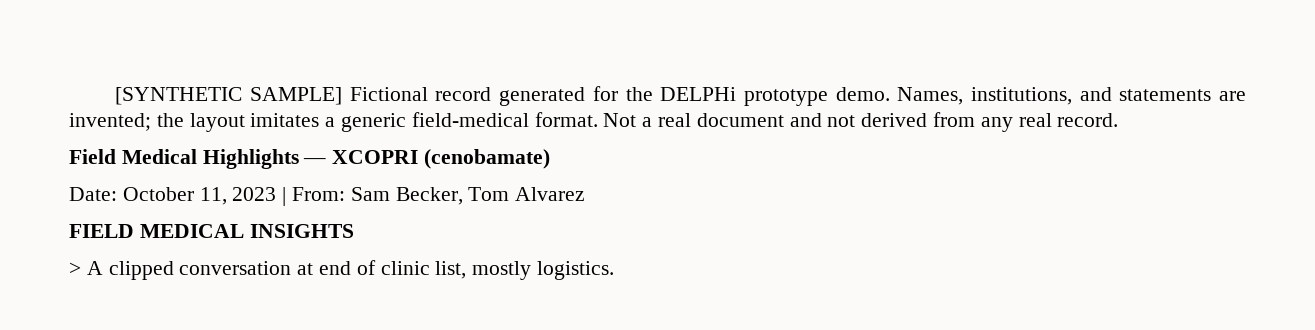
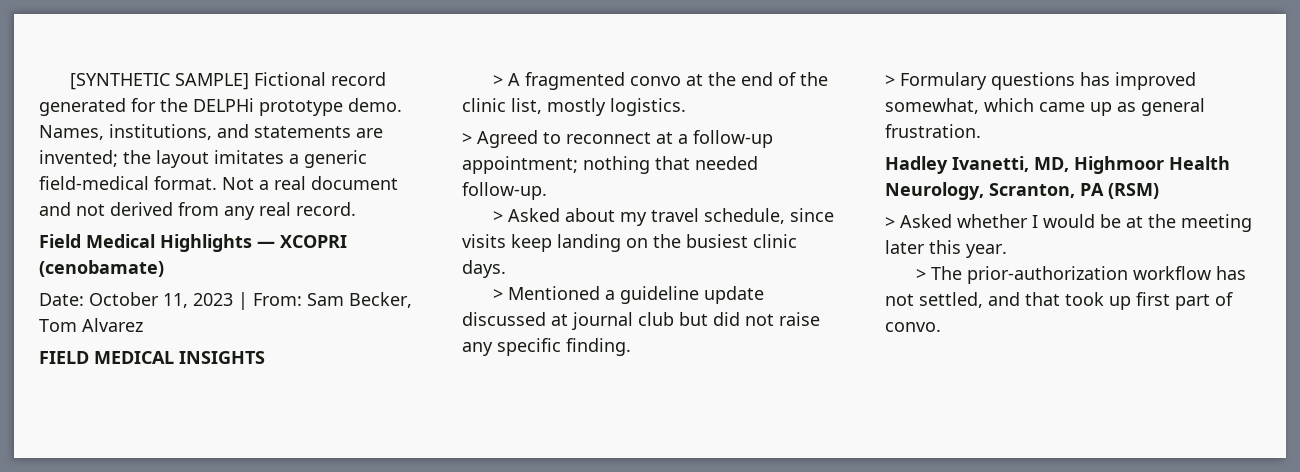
[108,261,314,280] clipped conversation at -> [525,72,737,90] fragmented convo at the
(376, 267) none -> [800,72,829,86] the
(615, 270) none -> [462,130,773,148] [462,156,758,174] [462,182,547,200] [493,208,835,226] [462,234,797,252] [462,260,506,278] [493,286,765,304] [462,312,820,330] [462,338,631,356] [885,72,1196,90] [885,98,1205,116] [885,124,981,138] [885,156,1230,174] [885,182,1159,200] [885,214,1252,232] [885,240,1007,258] [916,266,1247,284] [885,292,1233,310] [885,322,941,332] // > Agreed to reconnect at a follow-up appointment; nothing that needed follow-up. // > Asked about my travel schedule, since visits keep landing on the busiest clinic days. // > Mentioned a guideline update discussed at journal club but did not raise any specific finding. // > Formulary questions has improved somewhat, which came up as general frustration. // Hadley Ivanetti, MD, Highmoor Health Neurology, Scranton, PA (RSM) // > Asked whether I would be at the meeting later this year. // > The prior-authorization workflow has not settled, and that took up first part of convo.

